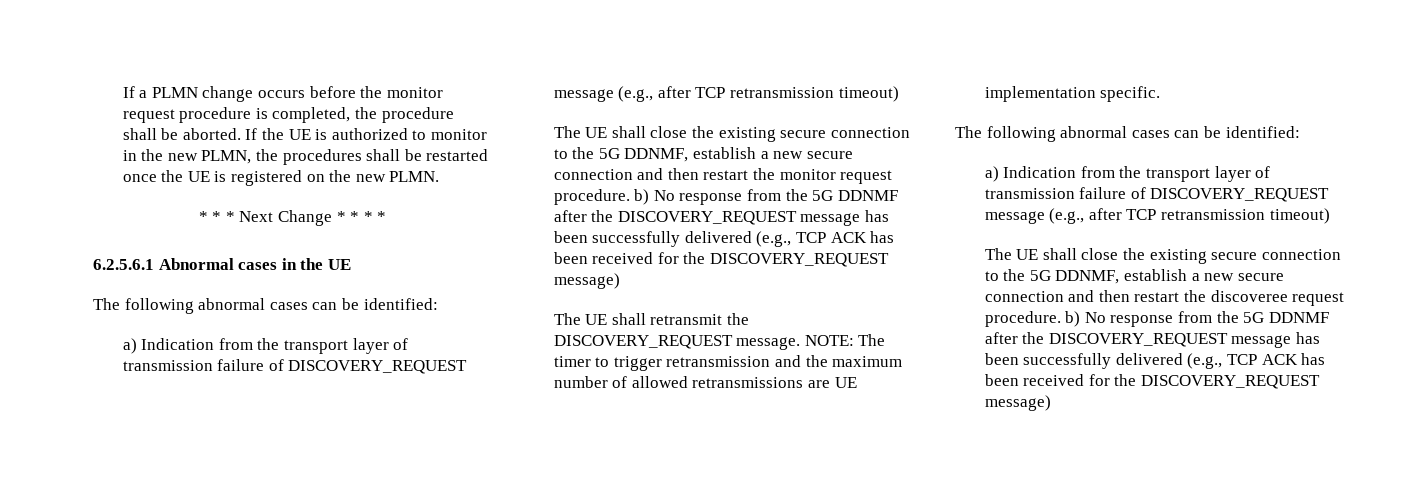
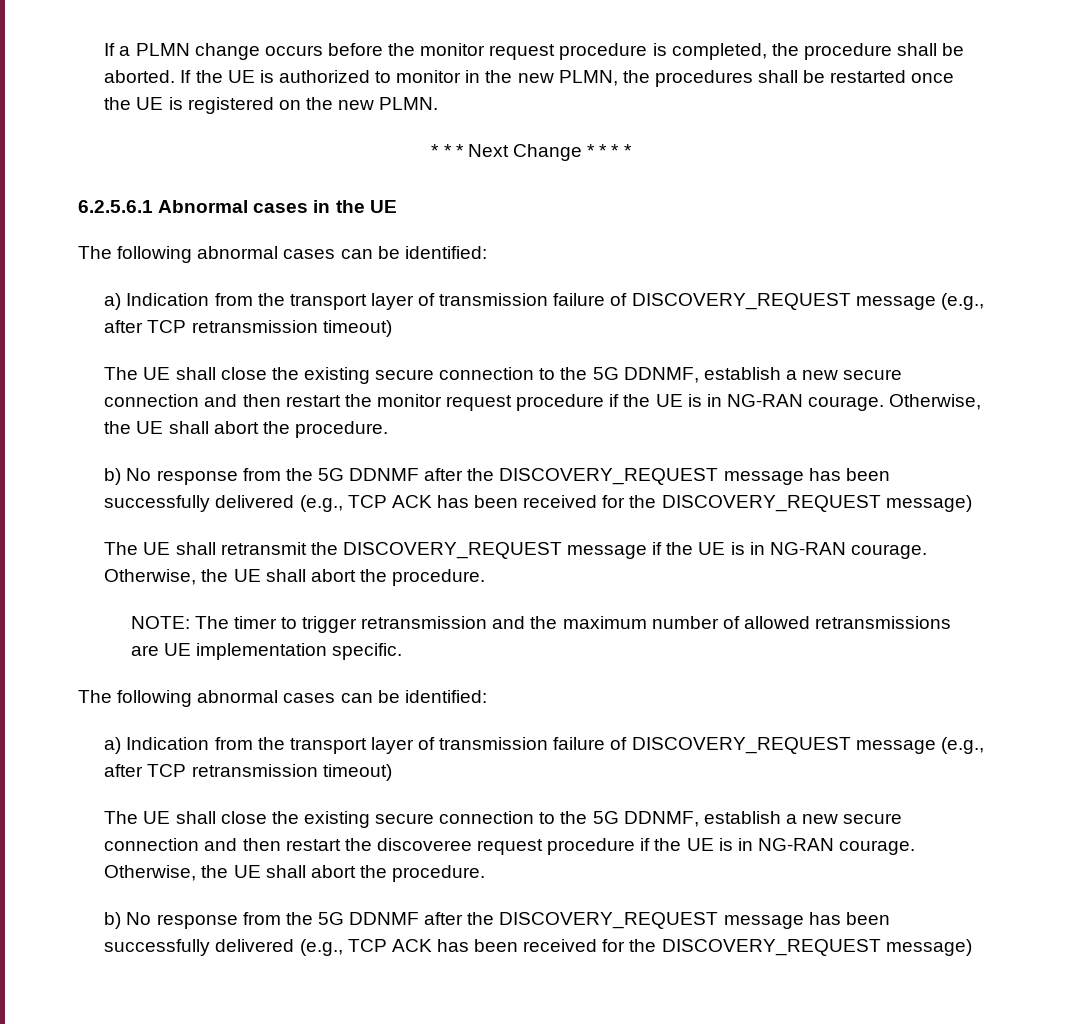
[553,189,630,205] procedure. -> [516,394,982,411] [104,421,388,438] procedure if the UE is in NG-RAN courage. Otherwise, the UE shall abort the procedure. //
[736,337,801,350] message. -> [567,542,927,559] [104,569,486,586] message if the UE is in NG-RAN courage. Otherwise, the UE shall abort the procedure. //
[984,311,1061,327] procedure. -> [547,838,916,855] [104,865,486,882] procedure if the UE is in NG-RAN courage. Otherwise, the UE shall abort the procedure. //

